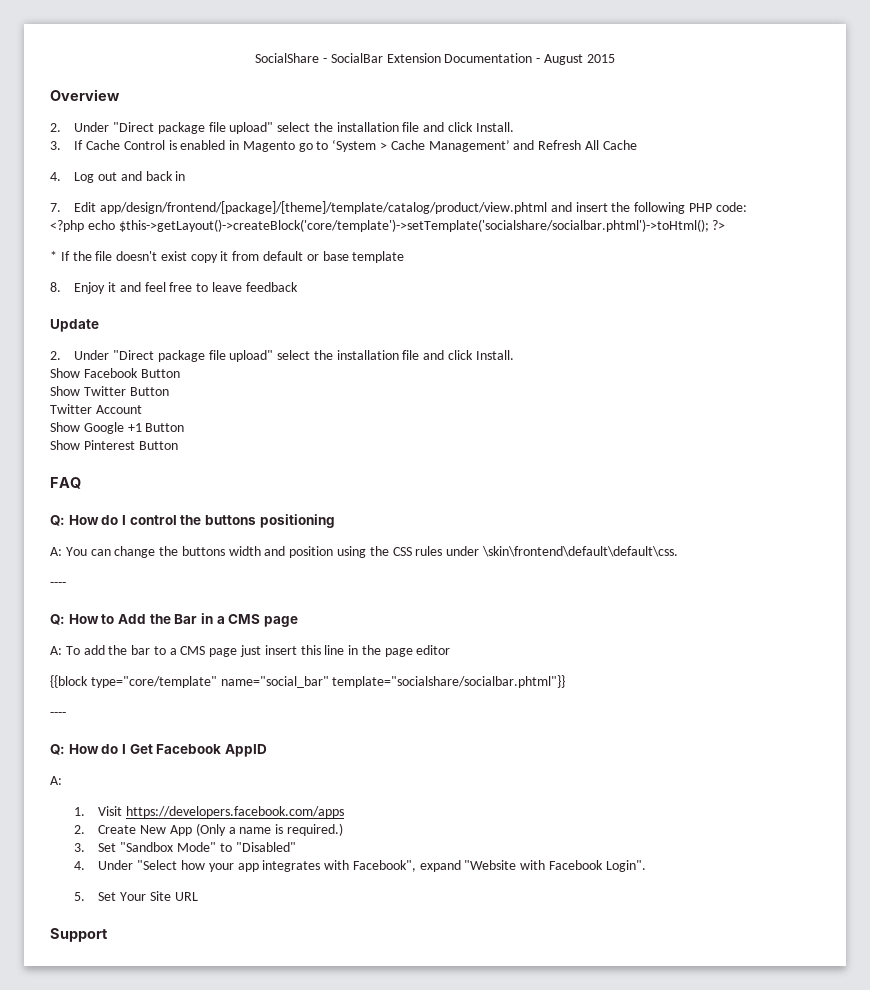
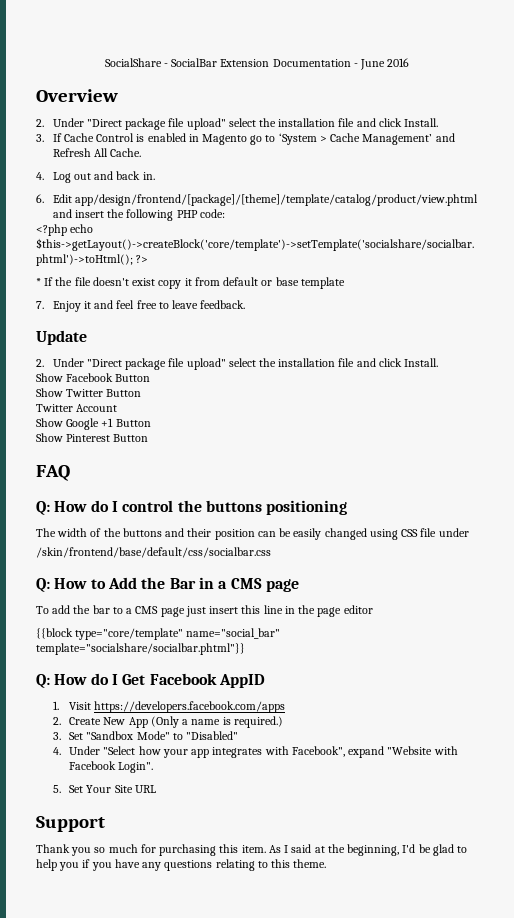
[543,54,615,65] August 2015 -> [360,58,410,70] June 2016
[602,140,637,150] Cache -> [110,148,142,157] Cache.
[175,171,186,181] [50,203,61,212] in // 7. -> [142,172,155,180] [36,194,44,203] in. // 6.
[50,282,61,292] 8. -> [36,301,44,309] 7.
[245,282,298,292] feedback -> [200,300,246,309] feedback.
[50,546,443,558] A: You can change the buttons width and position using the CSS rules -> [36,528,437,540] The width of the buttons and their position can be easily changed using CSS file
[481,546,678,557] [50,582,66,587] \skin\frontend\default\default\css. // ---- -> [36,547,271,558] // /skin/frontend/base/default/css/socialbar.css
[50,646,62,655] A: -> (299, 585) none
[50,712,66,717] // ---- -> (245, 649) none
[50,776,62,785] // A: -> (265, 681) none
(108, 935) none -> [36,844,468,856] [36,859,327,871] // Thank you so much for purchasing this item. As I said at the beginning, I'd be glad to help you if you have any questions relating to this theme.

